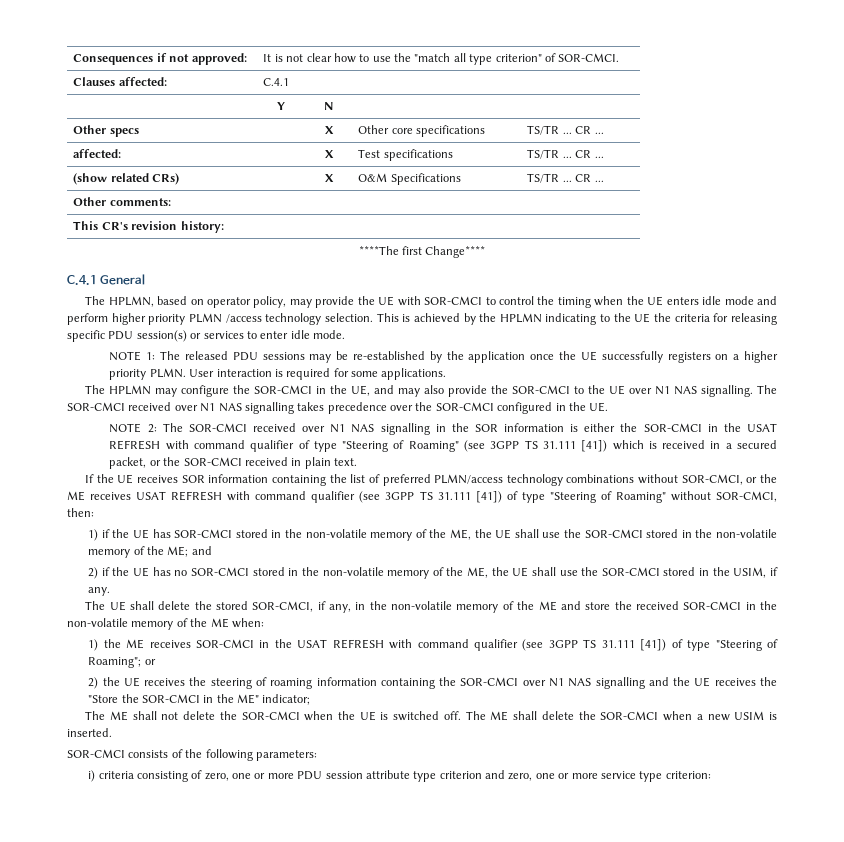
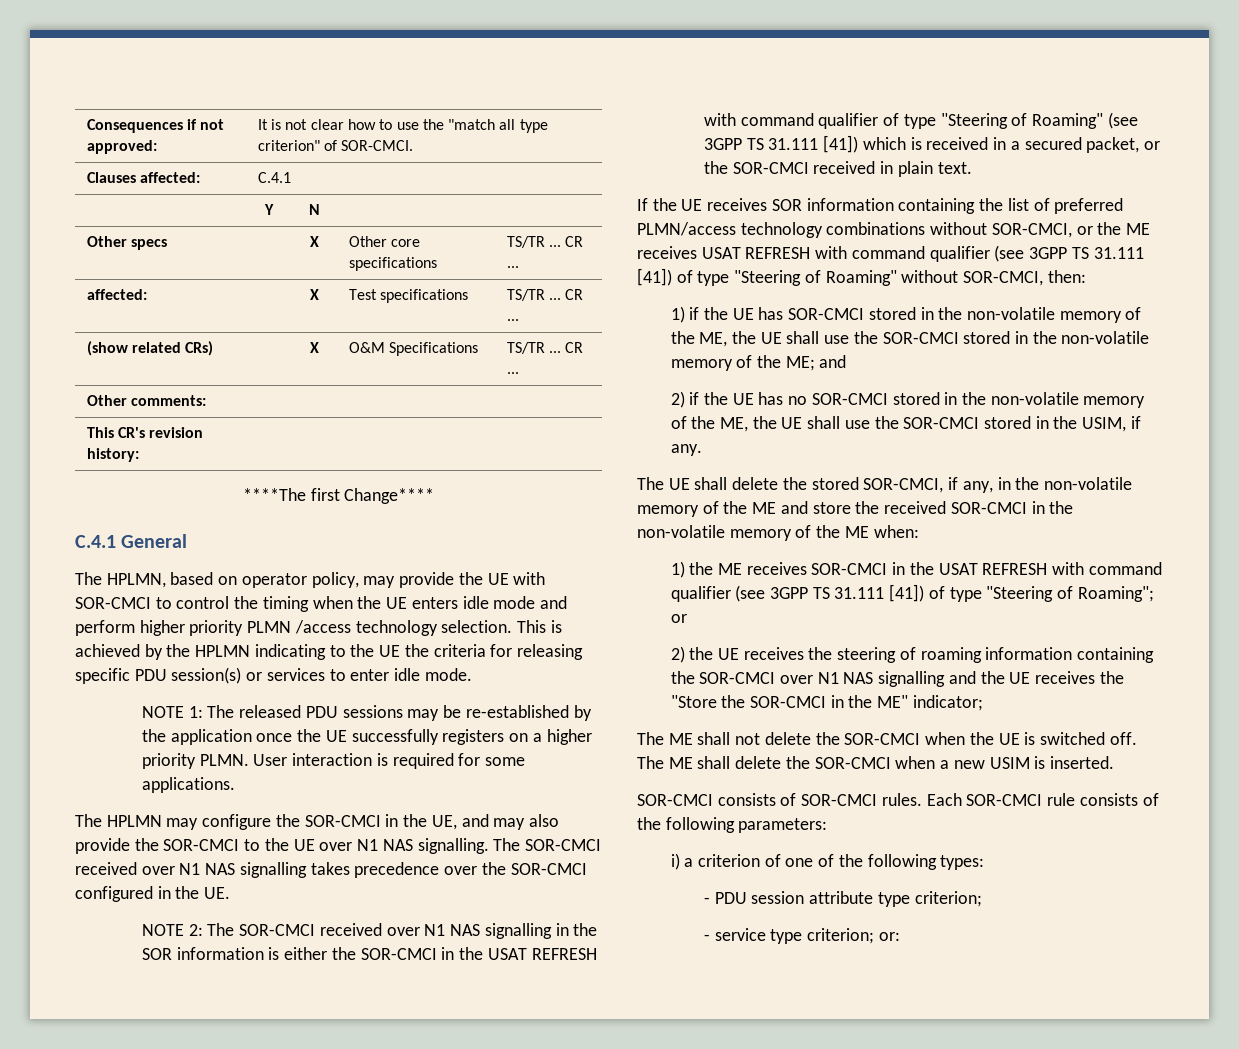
[185,749,317,761] [88,770,711,782] the following parameters: // i) criteria consisting of zero, one or more PDU session attribute type criterion and zero, one or more service type criterion: -> [801,793,1159,806] [637,817,828,833] [670,853,985,870] [704,891,982,907] [704,928,900,944] SOR-CMCI rules. Each SOR-CMCI rule consists of the following parameters: // i) a criterion of one of the following types: // - PDU session attribute type criterion; // - service type criterion; or:

